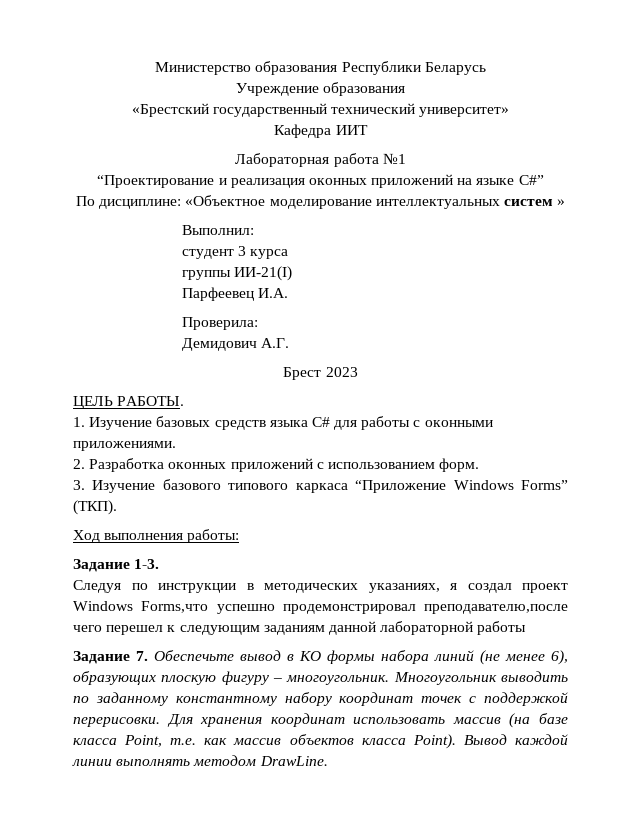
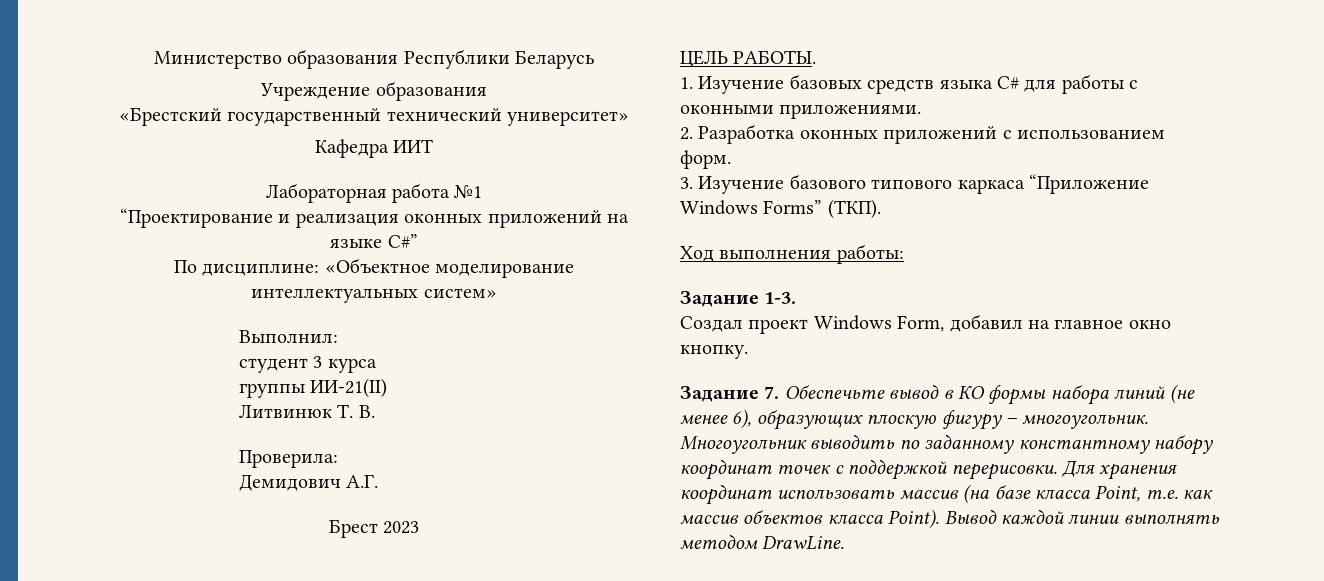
[503,199,566,206] систем » -> [423,288,497,298] систем»
[233,266,292,281] [181,287,288,301] ИИ-21(I) // Парфеевец И.А. -> [310,378,388,398] [238,404,375,418] ИИ-21(II) // Литвинюк Т. В.
[73,580,568,593] [73,601,568,614] [73,621,527,635] Следуя по инструкции в методических указаниях, я создал проект Windows Forms,что успешно продемонстрировал преподавателю,после чего перешел к следующим заданиям данной лабораторной работы -> [680,314,1171,334] [680,345,748,359] Создал проект Windows Form, добавил на главное окно кнопку.

